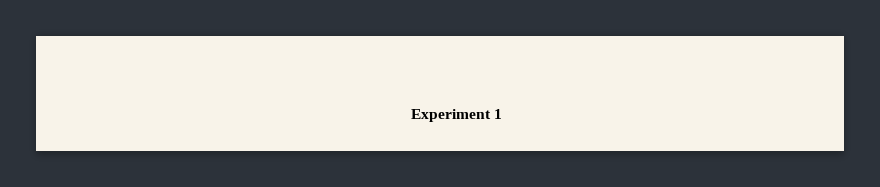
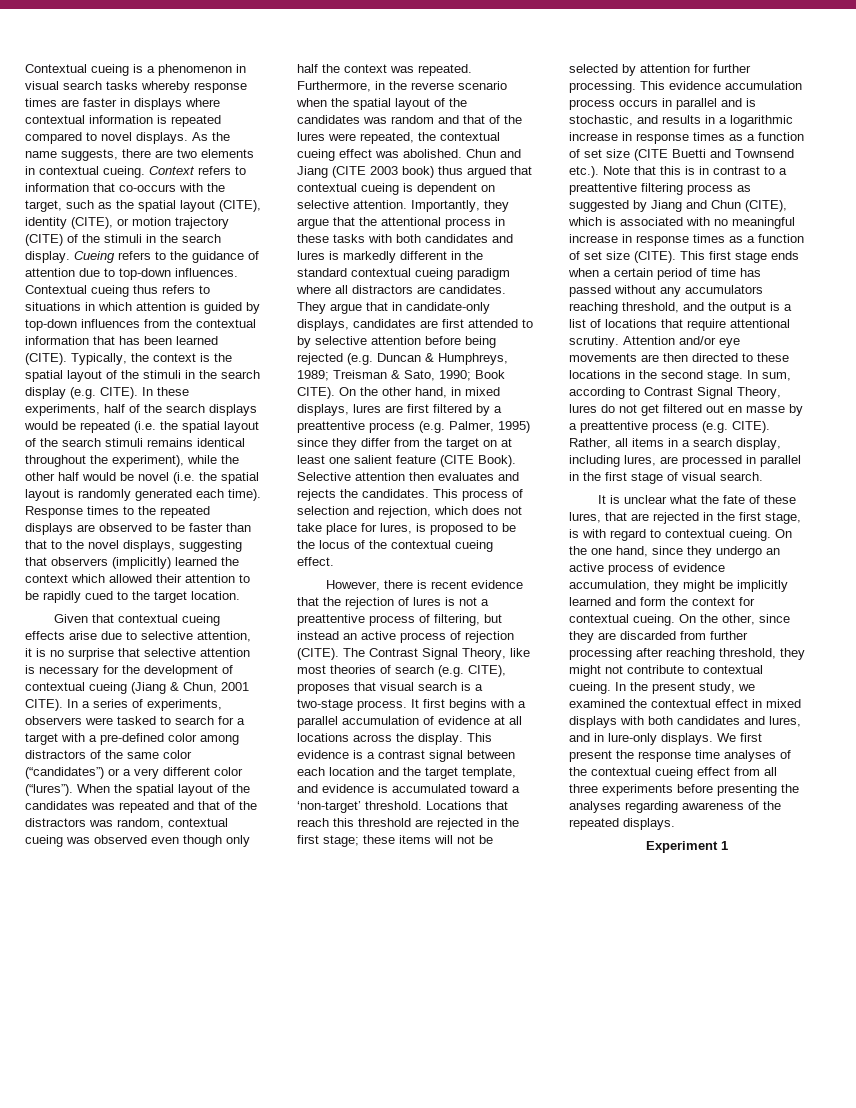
(410, 115) none -> [25,64,246,76] [25,81,247,93] [25,98,220,110] [25,115,221,127] [25,132,230,144] [25,149,254,161] [25,166,246,178] [25,183,225,192] [25,200,261,212] [25,217,229,229] [25,234,221,246] [25,251,259,263] [25,268,238,280] [25,285,210,297] [25,302,260,314] [25,319,256,331] [25,336,218,345] [25,353,232,365] [25,370,260,382] [25,387,189,399] [25,404,257,416] [24,421,259,433] [25,438,245,447] [25,455,239,467] [25,472,259,484] [25,489,261,501] [25,506,210,518] [25,523,251,535] [25,540,242,552] [25,557,239,569] [25,574,250,583] [25,591,240,603] [53,614,220,626] [25,631,251,642] [25,648,250,660] [25,665,233,677] [25,682,249,694] [25,699,222,711] [25,716,245,725] [25,733,239,745] [25,750,192,759] [25,767,243,779] [25,784,250,796] [25,801,257,813] [25,818,228,829] [25,835,250,847] [297,64,472,76] [297,81,507,92] [296,98,467,110] [297,115,522,124] [297,132,500,144] [297,149,521,161] [297,166,532,178] [297,183,495,195] [297,200,509,212] [297,217,505,229] [297,234,513,243] [297,251,483,263] [297,268,510,280] [296,285,506,294] [297,302,490,314] [297,319,533,331] [297,336,496,348] [297,353,508,365] [297,370,505,381] [297,387,500,399] [297,404,502,416] [297,421,530,433] [297,438,512,450] [297,455,516,467] [297,472,519,481] [297,489,523,501] [297,506,522,518] [297,523,516,535] [297,540,493,552] [297,557,334,566] [325,580,523,591] [297,597,489,609] [297,614,502,626] [297,631,514,643] [297,648,530,660] [297,665,506,677] [297,682,483,694] [297,699,526,711] [297,716,522,728] [297,733,492,745] [297,750,515,762] [297,767,516,779] [297,784,520,793] [297,801,508,813] [297,818,519,830] [297,835,493,847] [569,64,751,76] [569,81,802,93] [569,98,756,110] [569,115,793,127] [569,132,804,144] [569,149,794,161] [569,166,787,178] [569,183,751,195] [569,200,787,212] [568,217,795,229] [569,234,804,246] [569,251,799,263] [568,268,761,280] [569,285,763,297] [569,302,792,314] [569,319,790,331] [569,336,740,348] [569,353,789,362] [569,370,791,382] [569,387,781,399] [569,404,803,416] [569,421,770,433] [569,438,781,450] [569,455,801,467] [569,472,763,484] [597,495,796,504] [569,512,801,524] [569,529,792,541] [569,546,780,558] [569,563,725,575] [569,580,788,592] [569,597,755,606] [569,614,790,626] [569,631,748,643] [569,648,805,660] [569,665,763,677] [569,682,755,694] [569,699,801,708] [569,716,801,728] [569,733,762,745] [569,750,791,762] [569,767,777,779] [569,784,799,796] [569,801,781,813] [569,818,675,830] Contextual cueing is a phenomenon in visual search tasks whereby response times are faster in displays where contextual information is repeated compared to novel displays. As the name suggests, there are two elements in contextual cueing. Context refers to information that co-occurs with the target, such as the spatial layout (CITE), identity (CITE), or motion trajectory (CITE) of the stimuli in the search display. Cueing refers to the guidance of attention due to top-down influences. Contextual cueing thus refers to situations in which attention is guided by top-down influences from the contextual information that has been learned (CITE). Typically, the context is the spatial layout of the stimuli in the search display (e.g. CITE). In these experiments, half of the search displays would be repeated (i.e. the spatial layout of the search stimuli remains identical throughout the experiment), while the other half would be novel (i.e. the spatial layout is randomly generated each time). Response times to the repeated displays are observed to be faster than that to the novel displays, suggesting that observers (implicitly) learned the context which allowed their attention to be rapidly cued to the target location. // Given that contextual cueing effects arise due to selective attention, it is no surprise that selective attention is necessary for the development of contextual cueing (Jiang & Chun, 2001 CITE). In a series of experiments, observers were tasked to search for a target with a pre-defined color among distractors of the same color (“candidates”) or a very different color (“lures”). When the spatial layout of the candidates was repeated and that of the distractors was random, contextual cueing was observed even though only half the context was repeated. Furthermore, in the reverse scenario when the spatial layout of the candidates was random and that of the lures were repeated, the contextual cueing effect was abolished. Chun and Jiang (CITE 2003 book) thus argued that contextual cueing is dependent on selective attention. Importantly, they argue that the attentional process in these tasks with both candidates and lures is markedly different in the standard contextual cueing paradigm where all distractors are candidates. They argue that in candidate-only displays, candidates are first attended to by selective attention before being rejected (e.g. Duncan & Humphreys, 1989; Treisman & Sato, 1990; Book CITE). On the other hand, in mixed displays, lures are first filtered by a preattentive process (e.g. Palmer, 1995) since they differ from the target on at least one salient feature (CITE Book). Selective attention then evaluates and rejects the candidates. This process of selection and rejection, which does not take place for lures, is proposed to be the locus of the contextual cueing effect. // However, there is recent evidence that the rejection of lures is not a preattentive process of filtering, but instead an active process of rejection (CITE). The Contrast Signal Theory, like most theories of search (e.g. CITE), proposes that visual search is a two-stage process. It first begins with a parallel accumulation of evidence at all locations across the display. This evidence is a contrast signal between each location and the target template, and evidence is accumulated toward a ‘non-target’ threshold. Locations that reach this threshold are rejected in the first stage; these items will not be selected by attention for further processing. This evidence accumulation process occurs in parallel and is stochastic, and results in a logarithmic increase in response times as a function of set size (CITE Buetti and Townsend etc.). Note that this is in contrast to a preattentive filtering process as suggested by Jiang and Chun (CITE), which is associated with no meaningful increase in response times as a function of set size (CITE). This first stage ends when a certain period of time has passed without any accumulators reaching threshold, and the output is a list of locations that require attentional scrutiny. Attention and/or eye movements are then directed to these locations in the second stage. In sum, according to Contrast Signal Theory, lures do not get filtered out en masse by a preattentive process (e.g. CITE). Rather, all items in a search display, including lures, are processed in parallel in the first stage of visual search. // It is unclear what the fate of these lures, that are rejected in the first stage, is with regard to contextual cueing. On the one hand, since they undergo an active process of evidence accumulation, they might be implicitly learned and form the context for contextual cueing. On the other, since they are discarded from further processing after reaching threshold, they might not contribute to contextual cueing. In the present study, we examined the contextual effect in mixed displays with both candidates and lures, and in lure-only displays. We first present the response time analyses of the contextual cueing effect from all three experiments before presenting the analyses regarding awareness of the repeated displays. //

